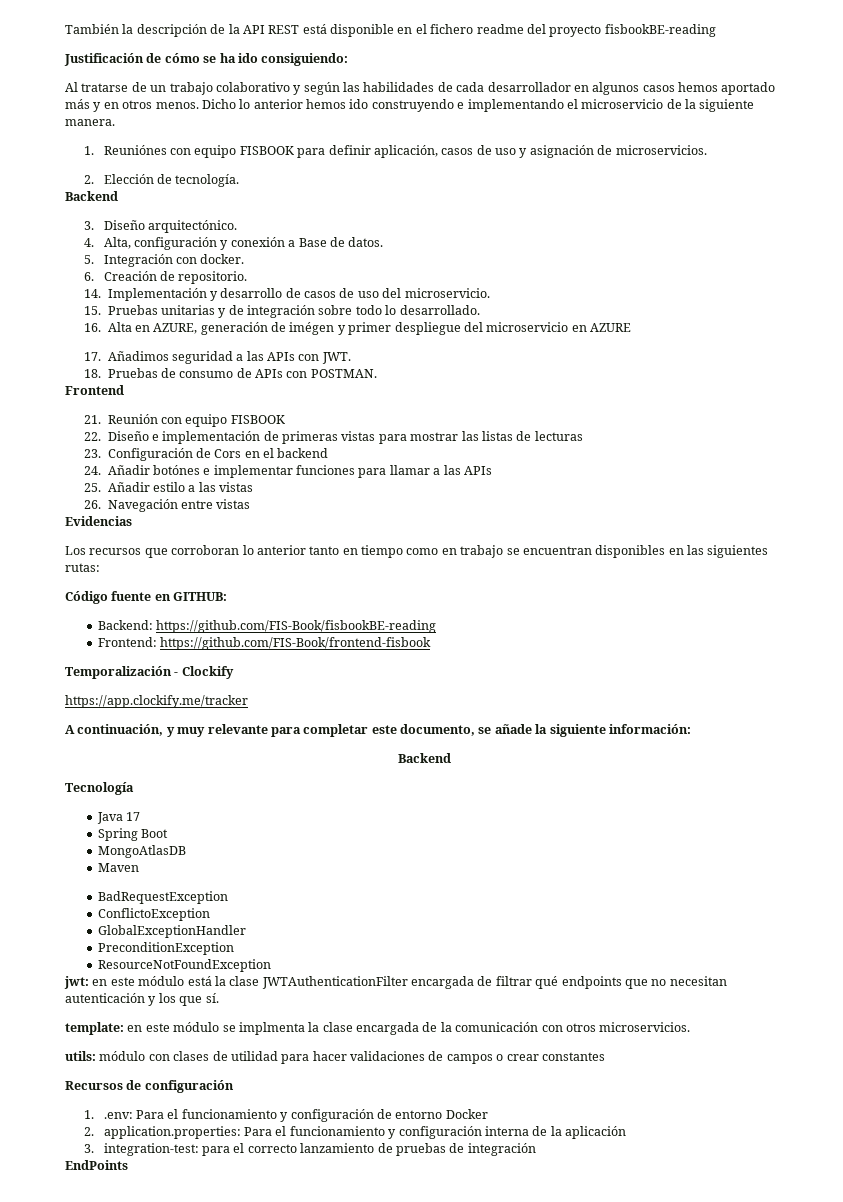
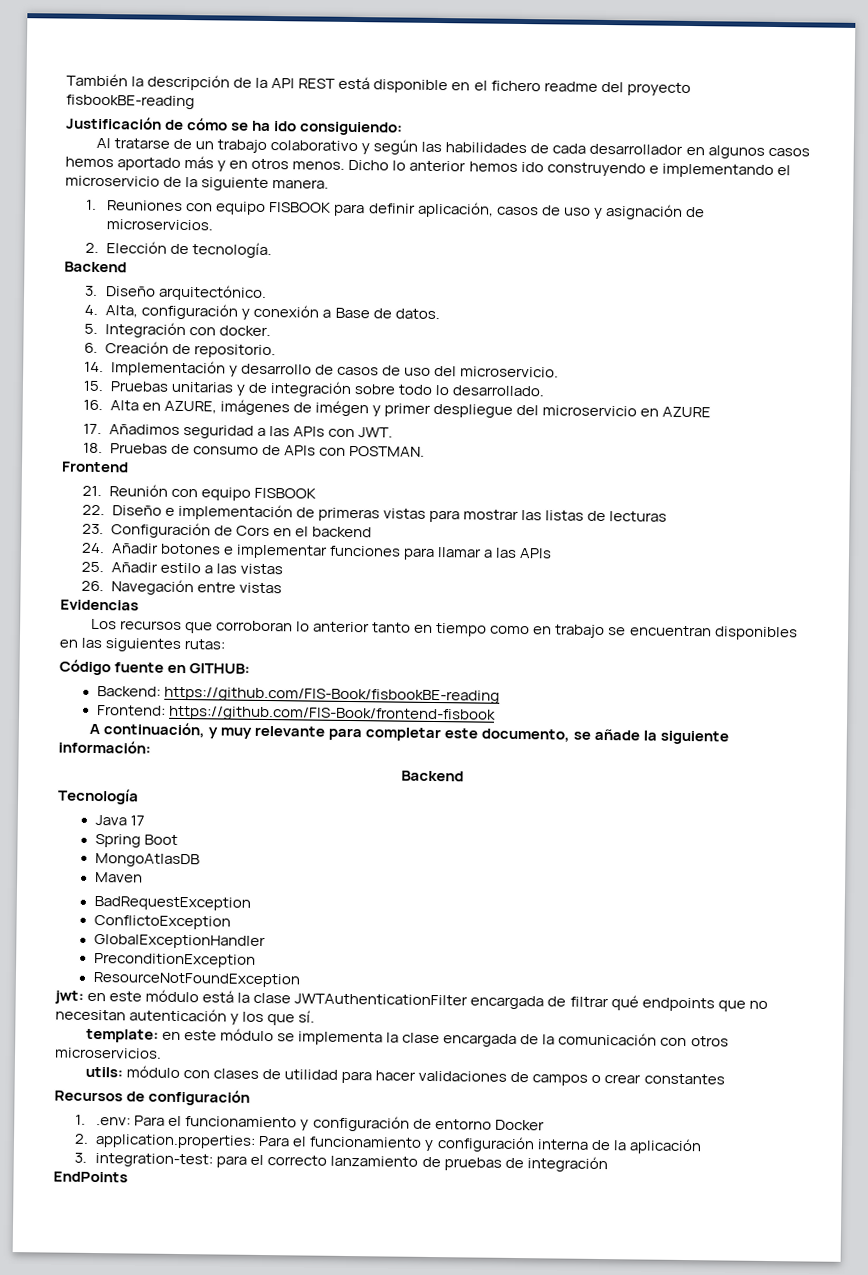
[103,145,167,155] Reuniónes -> [107,200,184,211] Reuniones
[200,322,268,335] generación -> [219,399,290,416] imágenes
[152,465,200,475] botónes -> [159,543,221,555] botones
[65,666,234,679] [65,695,248,708] // Temporalización - Clockify // https://app.clockify.me/tracker -> (496, 714) none
[238,1022,305,1035] implmenta -> [298,1031,384,1046] implementa

